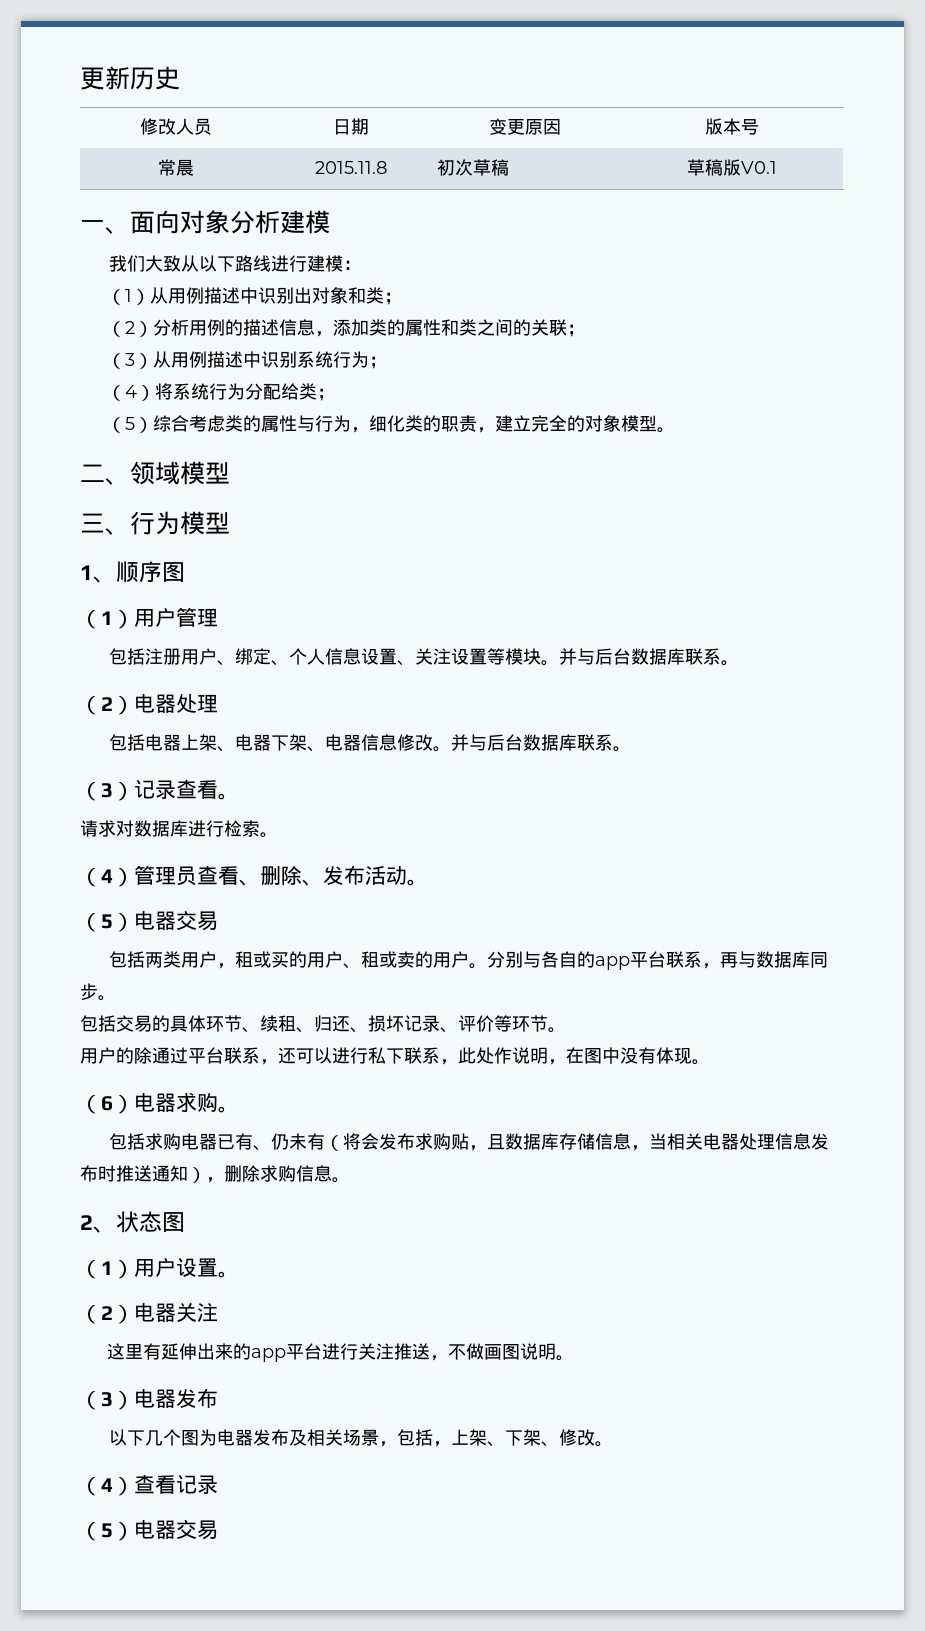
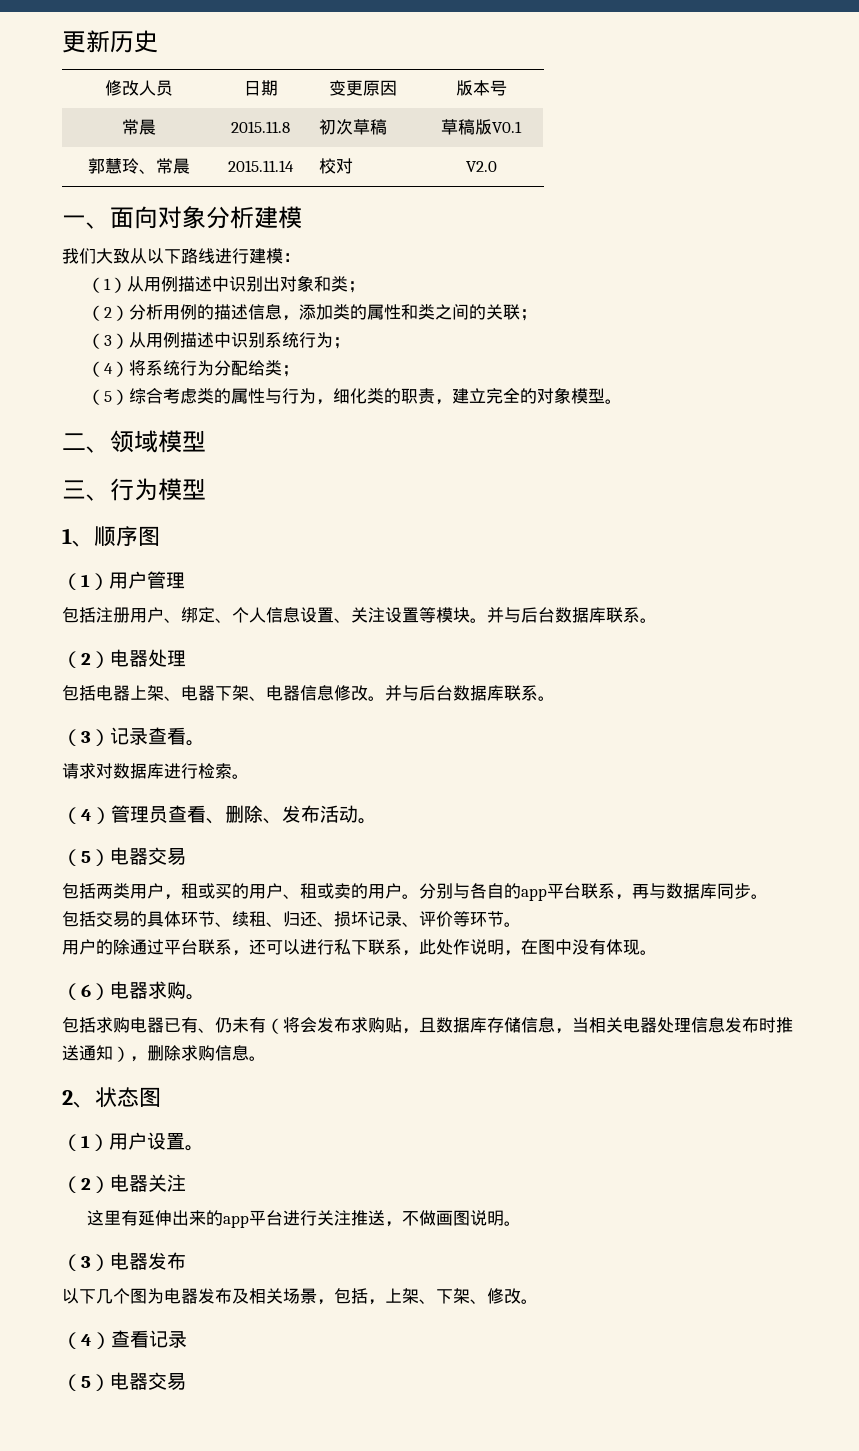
(777, 167) none -> [87,158,190,174] [228,160,294,172] [318,158,353,174] [465,161,497,172] // 郭慧玲、常晨 | 2015.11.14 | 校对 | V2.0

